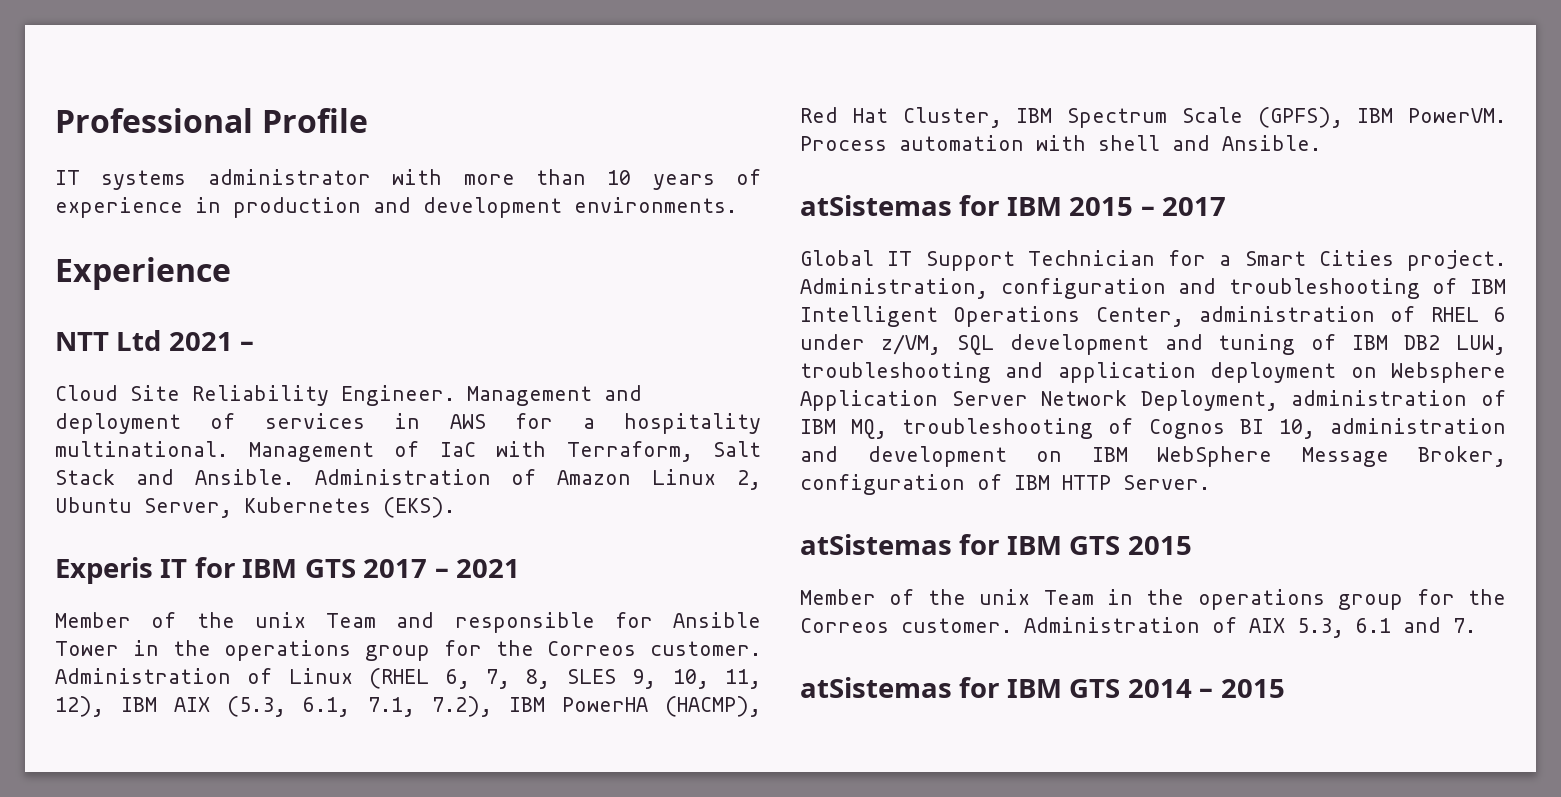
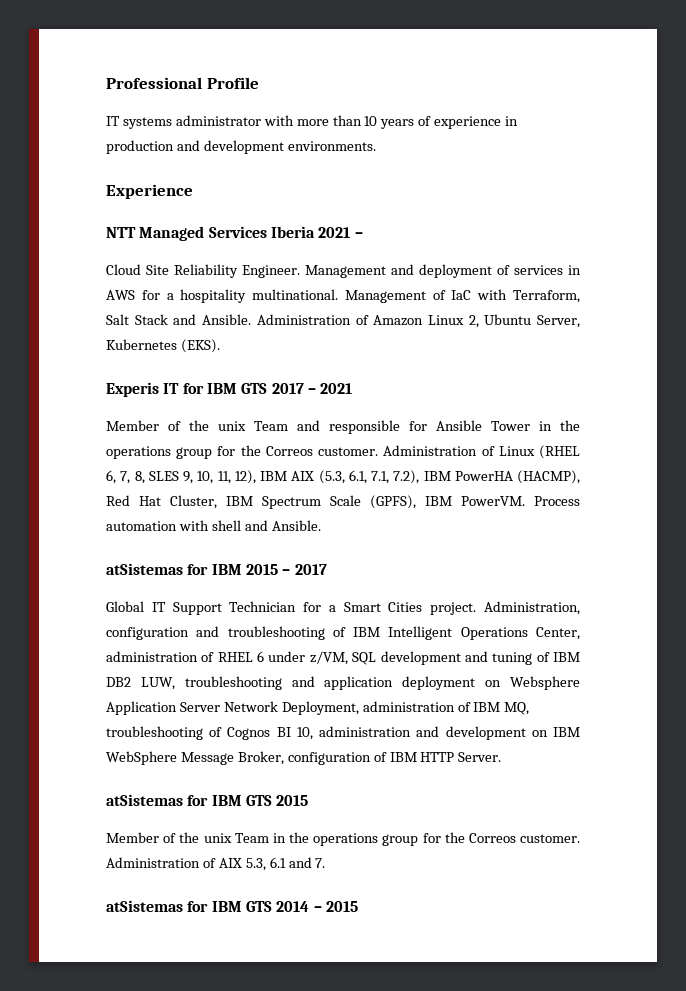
[116,330,162,351] Ltd -> [139,226,315,241] Managed Services Iberia

